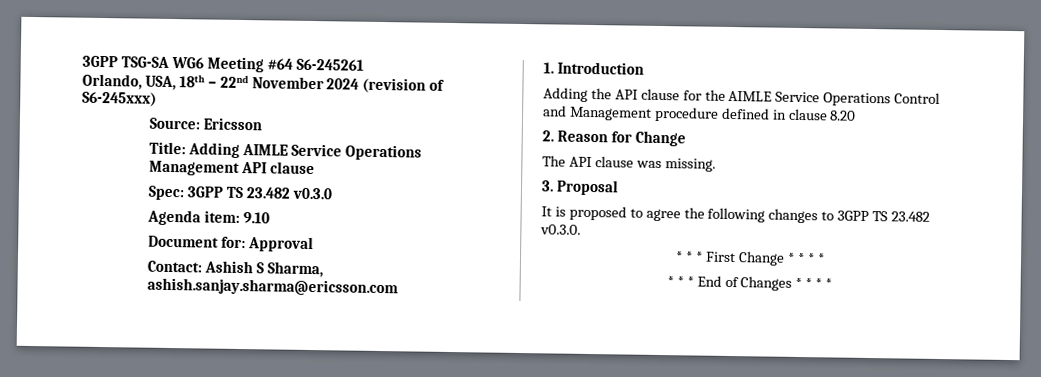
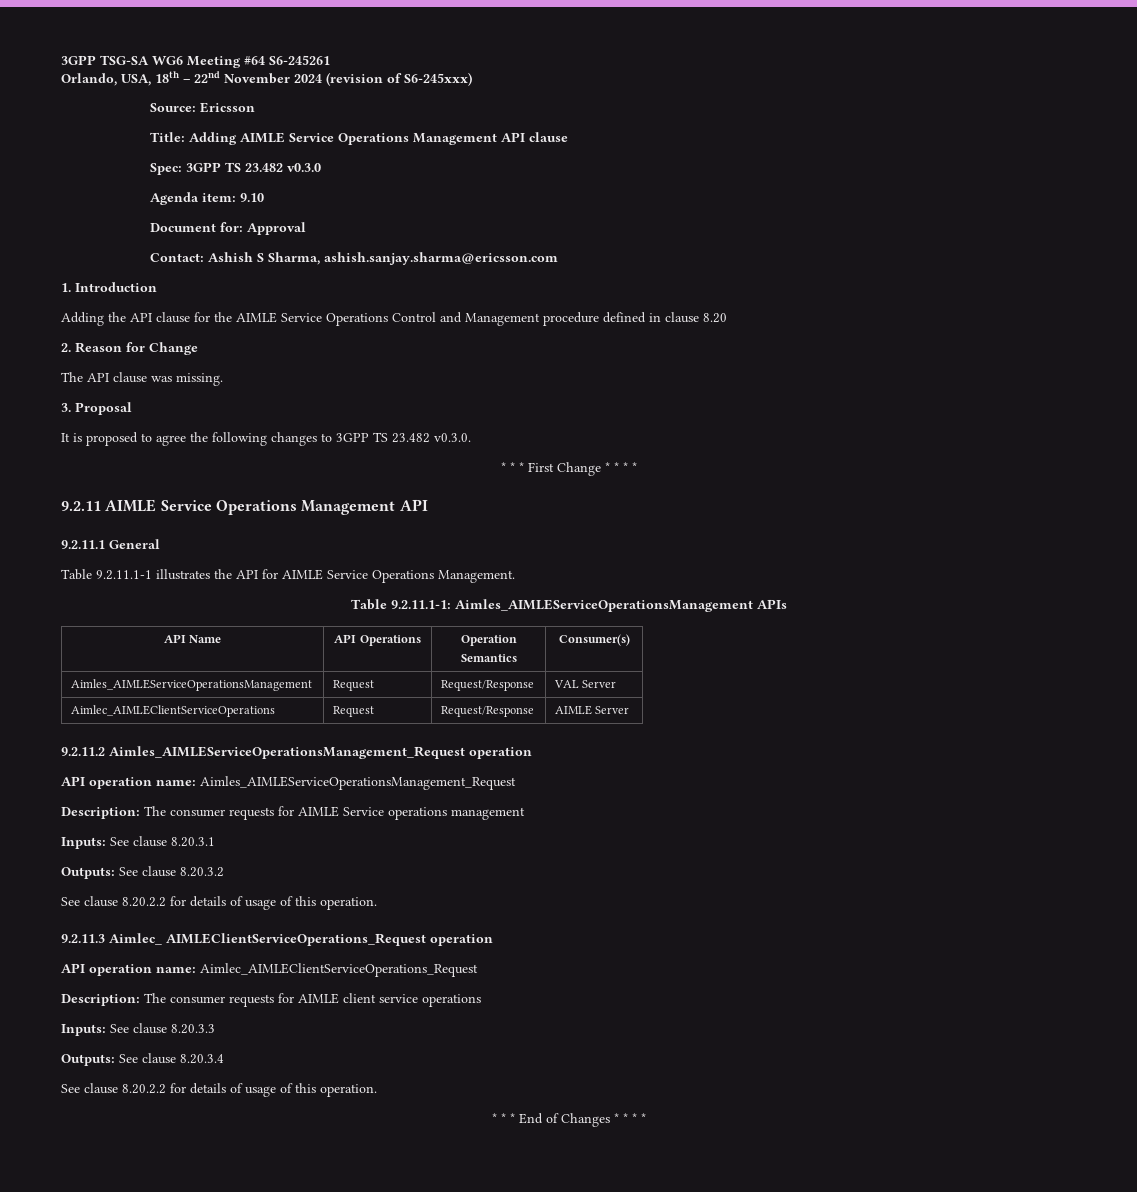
(825, 258) none -> [61,499,428,515] [61,539,160,549] [61,569,515,583] [350,599,787,612] [163,634,222,643] [334,634,421,646] [460,635,517,646] [460,654,517,662] [558,634,630,646] [71,679,313,691] [333,680,375,691] [441,680,535,691] [554,680,617,688] [71,705,276,717] [333,706,375,717] [441,706,535,717] [555,705,630,715] [61,746,532,759] [61,776,516,790] [61,806,525,820] [61,836,215,849] [61,866,224,879] [61,896,377,910] [61,933,493,946] [61,963,478,977] [61,993,481,1007] [61,1023,215,1036] [61,1053,224,1066] [61,1083,377,1097] // 9.2.11 AIMLE Service Operations Management API // 9.2.11.1 General // Table 9.2.11.1-1 illustrates the API for AIMLE Service Operations Management. // Table 9.2.11.1-1: Aimles_AIMLEServiceOperationsManagement APIs // API Name | API Operations | Operation // Semantics | Consumer(s) // Aimles_AIMLEServiceOperationsManagement | Request | Request/Response | VAL Server // Aimlec_AIMLEClientServiceOperations | Request | Request/Response | AIMLE Server // 9.2.11.2 Aimles_AIMLEServiceOperationsManagement_Request operation // API operation name: Aimles_AIMLEServiceOperationsManagement_Request // Description: The consumer requests for AIMLE Service operations management // Inputs: See clause 8.20.3.1 // Outputs: See clause 8.20.3.2 // See clause 8.20.2.2 for details of usage of this operation. // 9.2.11.3 Aimlec_ AIMLEClientServiceOperations_Request operation // API operation name: Aimlec_AIMLEClientServiceOperations_Request // Description: The consumer requests for AIMLE client service operations // Inputs: See clause 8.20.3.3 // Outputs: See clause 8.20.3.4 // See clause 8.20.2.2 for details of usage of this operation.

